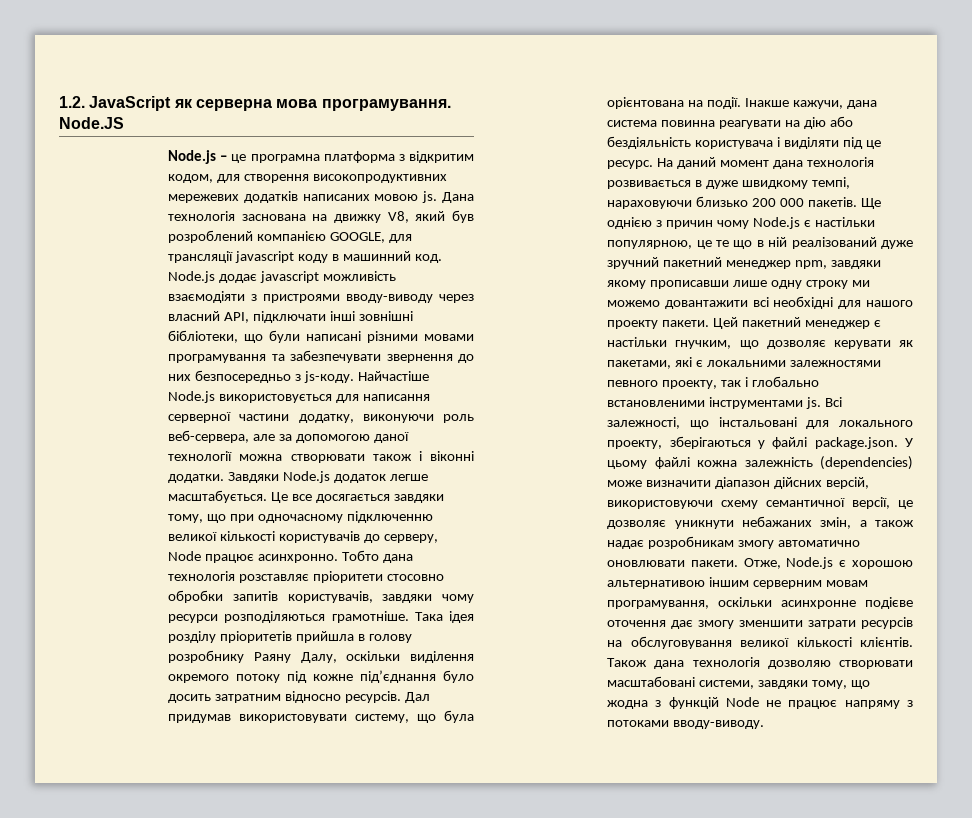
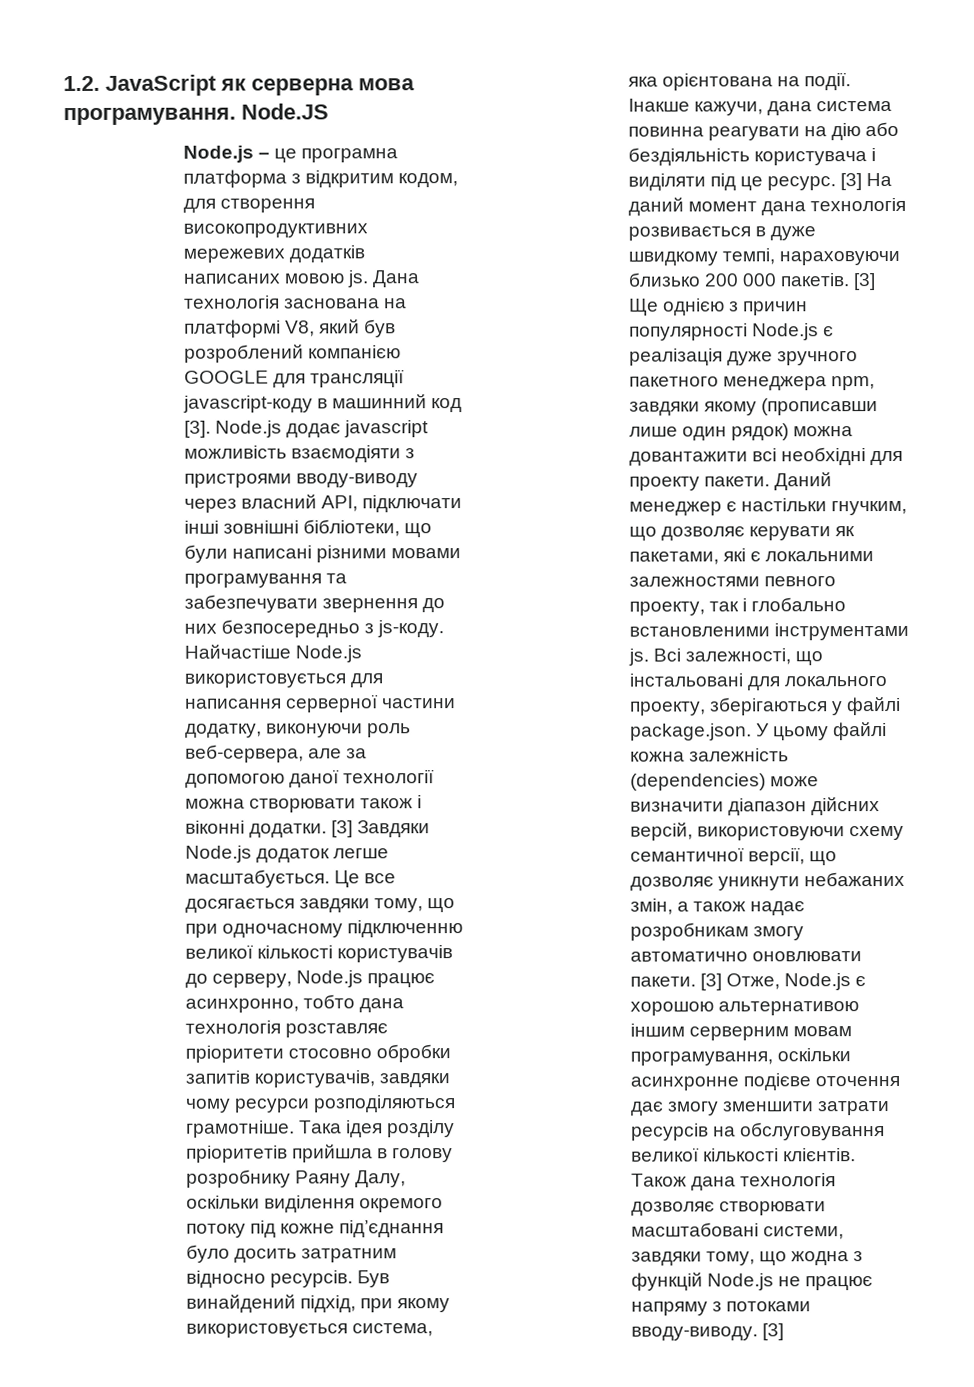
[334,214,382,223] движку -> [183,319,281,338] платформі
[330,232,386,243] GOOGLE, -> [183,370,269,384] GOOGLE
[235,251,442,263] javascript коду в машинний код. -> [182,394,463,413] [183,420,211,438] javascript-коду в машинний код [3].
(225, 478) none -> [330,820,353,838] [3]
[168,550,379,563] Node працює асинхронно. Тобто -> [295,970,436,988] [184,994,355,1013] Node.js працює асинхронно, тобто
[404,692,430,703] [168,710,474,723] Дал придумав використовувати систему, що була -> [356,1270,390,1288] [185,1294,451,1313] [185,1323,433,1338] [627,76,658,87] Був винайдений підхід, при якому використовується система, яка
(654, 164) none -> [840,173,863,191] [3]
(857, 202) none -> [853,273,877,291] [3]
[716,217,875,229] [607,237,913,249] [607,257,881,269] [607,280,870,289] [607,300,661,307] чому Node.js є настільки популярною, це те що в ній реалізований дуже зручний пакетний менеджер npm, завдяки якому прописавши лише одну строку ми можемо -> [628,323,834,341] [628,348,858,366] [628,376,875,391] [628,398,878,416] [628,423,854,441] популярності Node.js є реалізація дуже зручного пакетного менеджера npm, завдяки якому (прописавши лише один рядок) можна
[866,300,913,307] нашого -> (904, 458) none
[713,317,801,329] Цей пакетний -> [773,472,832,491] Даний
[897,500,913,509] це -> [808,851,837,866] що
(738, 563) none -> [699,973,722,991] [3]
[767,660,831,669] дозволяю -> [630,1201,715,1216] дозволяє
[725,697,759,707] Node -> [706,1273,774,1291] Node.js
(765, 724) none -> [761,1323,784,1341] [3]

